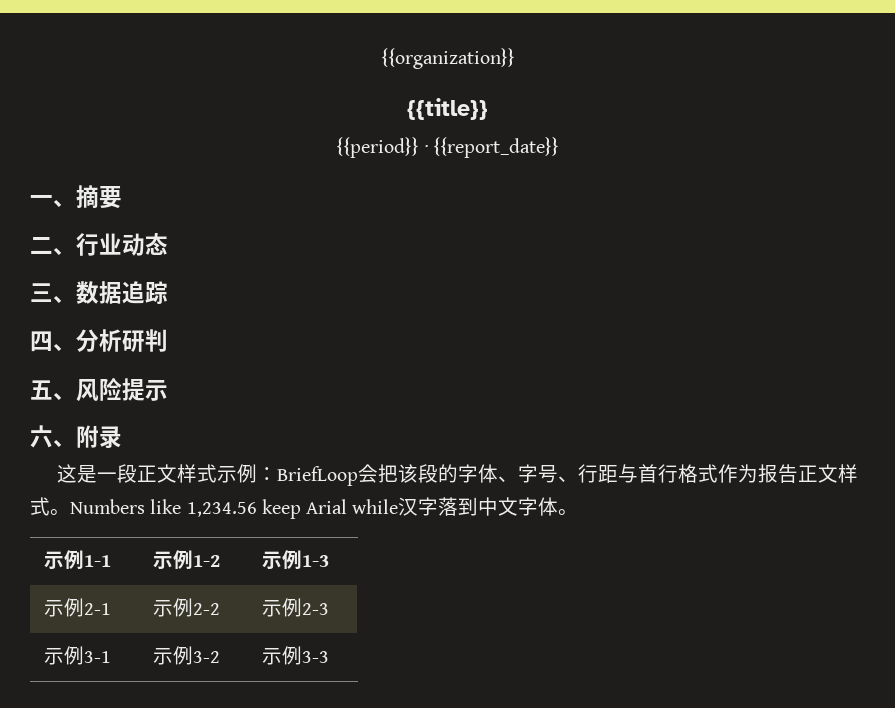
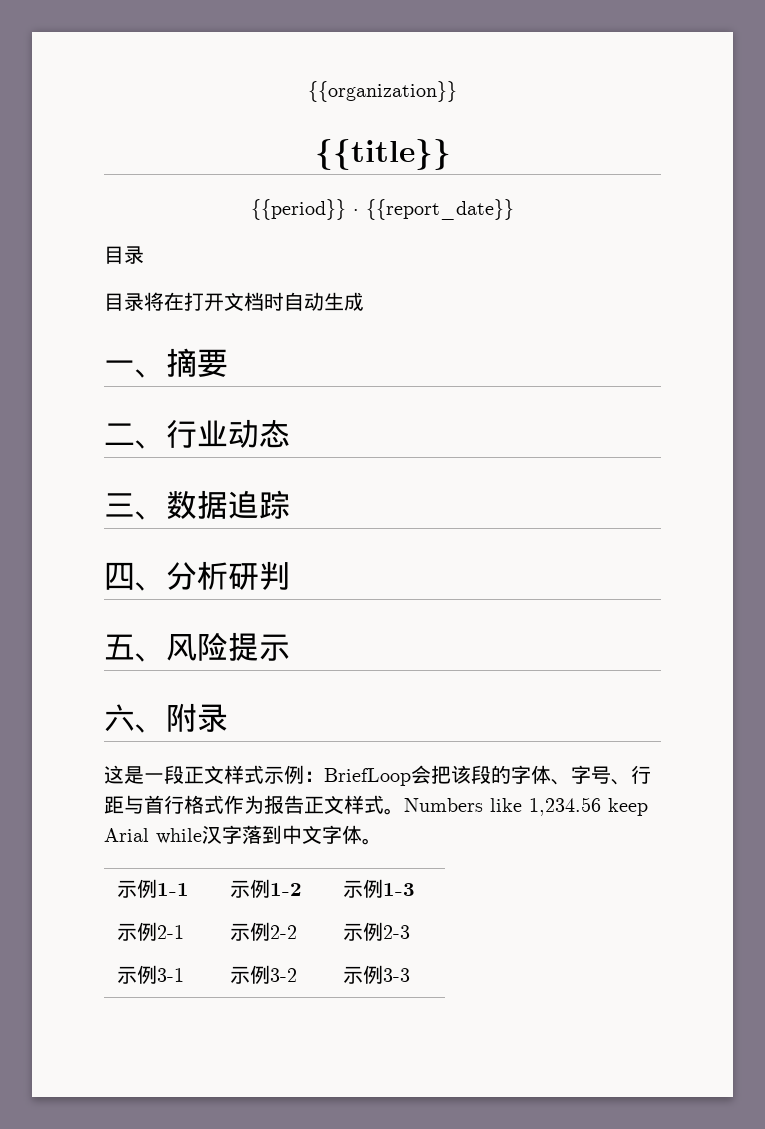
(559, 147) none -> [104,246,144,264] [104,292,364,311] // 目录 // 目录将在打开文档时自动生成

